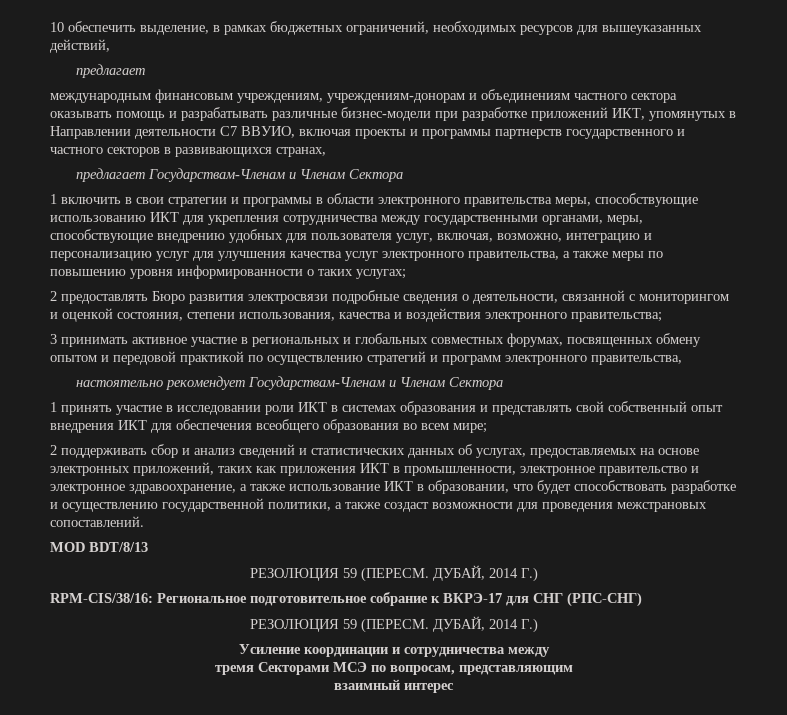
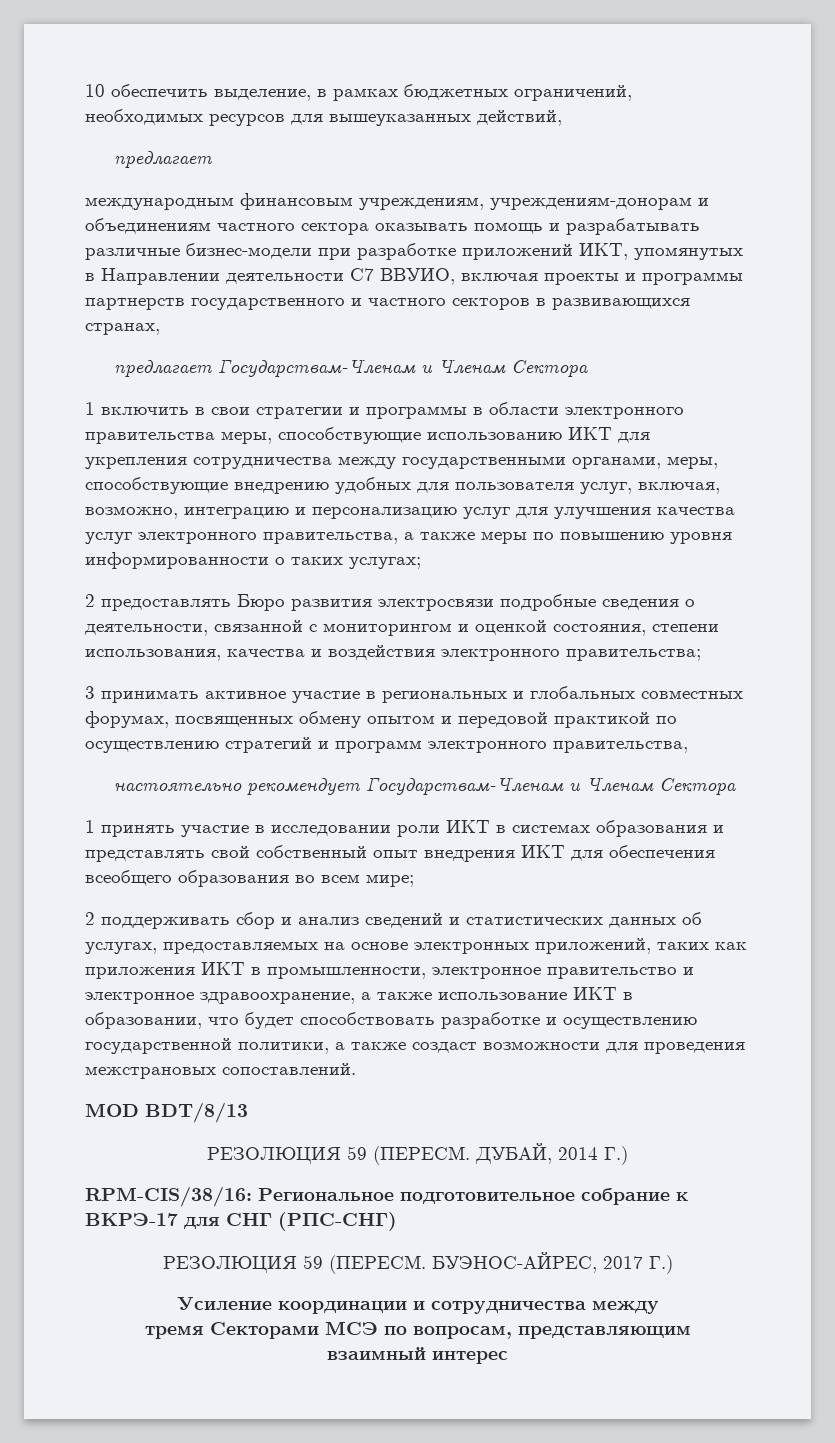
[432,616,518,632] ДУБАЙ, 2014 -> [431,1251,643,1273] БУЭНОС-АЙРЕС, 2017

